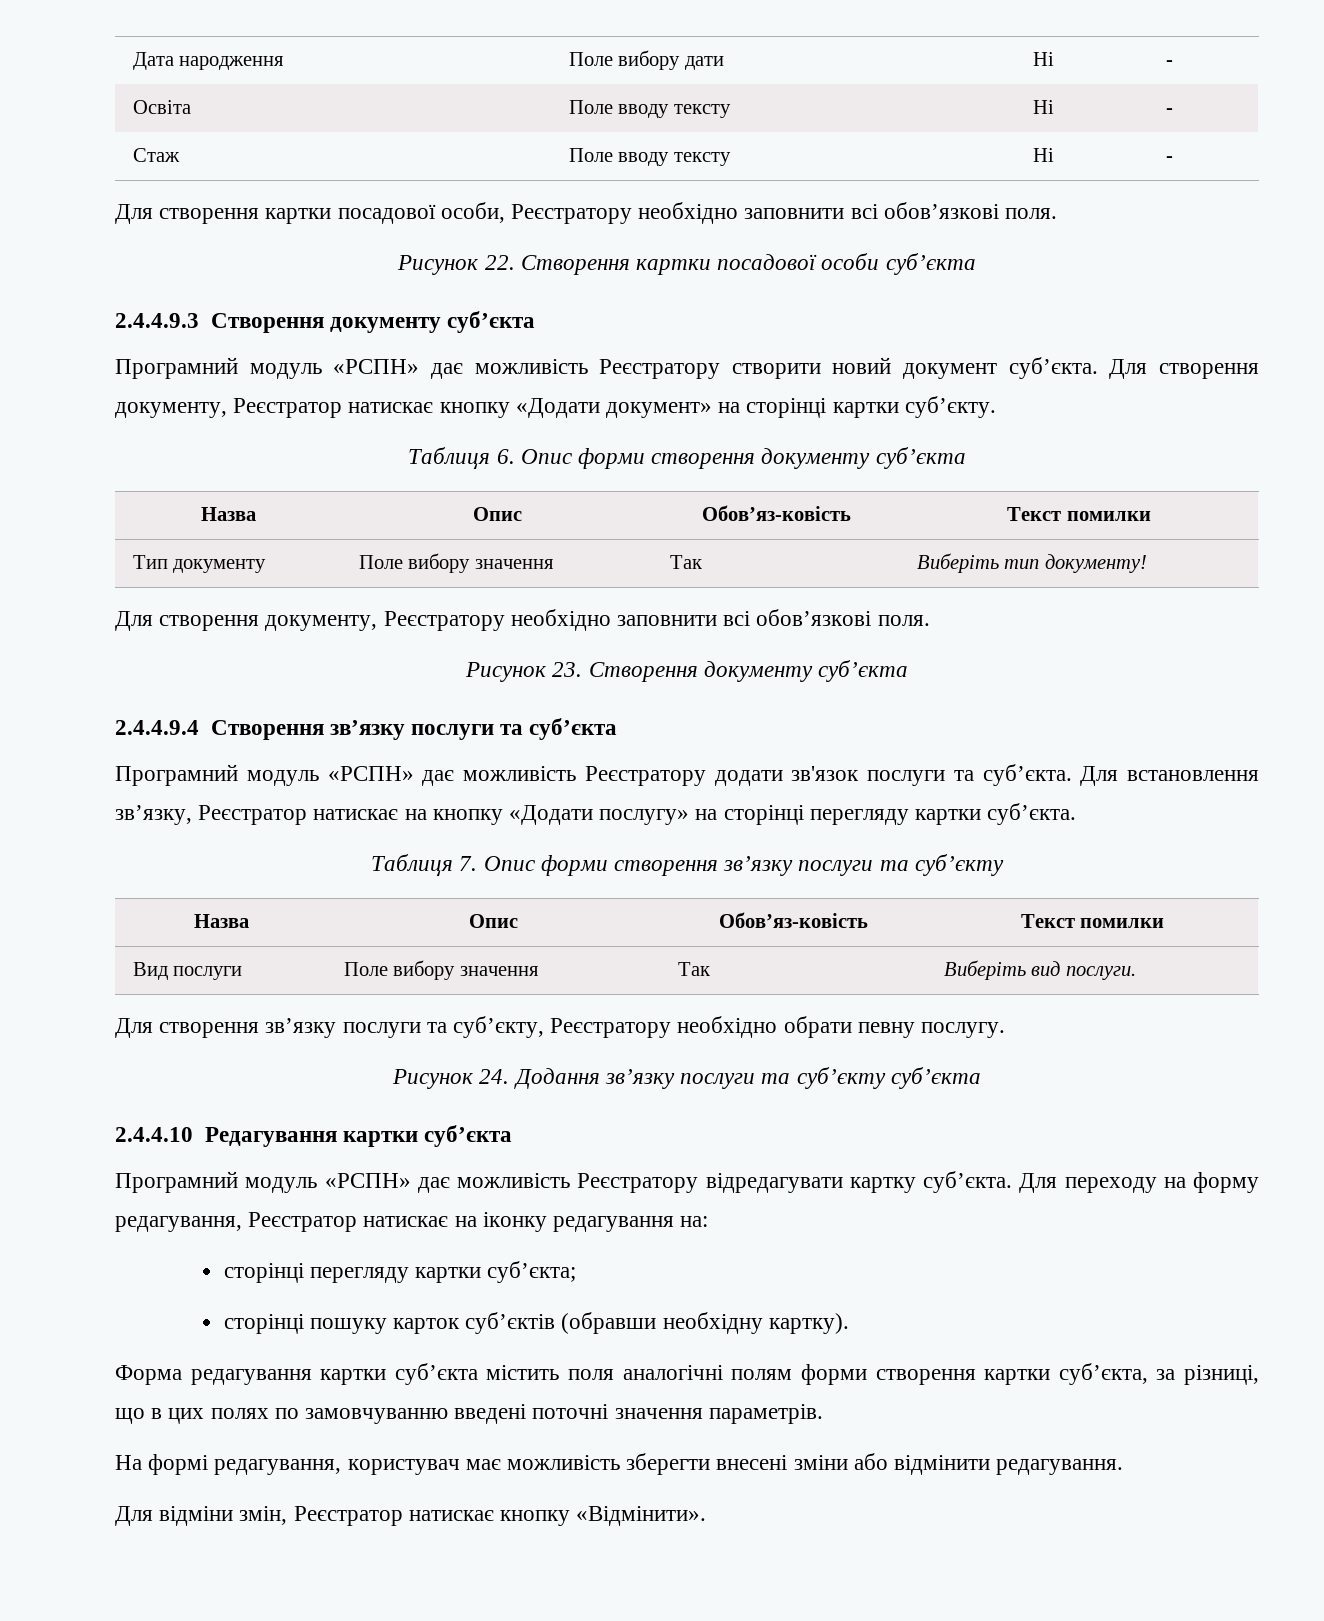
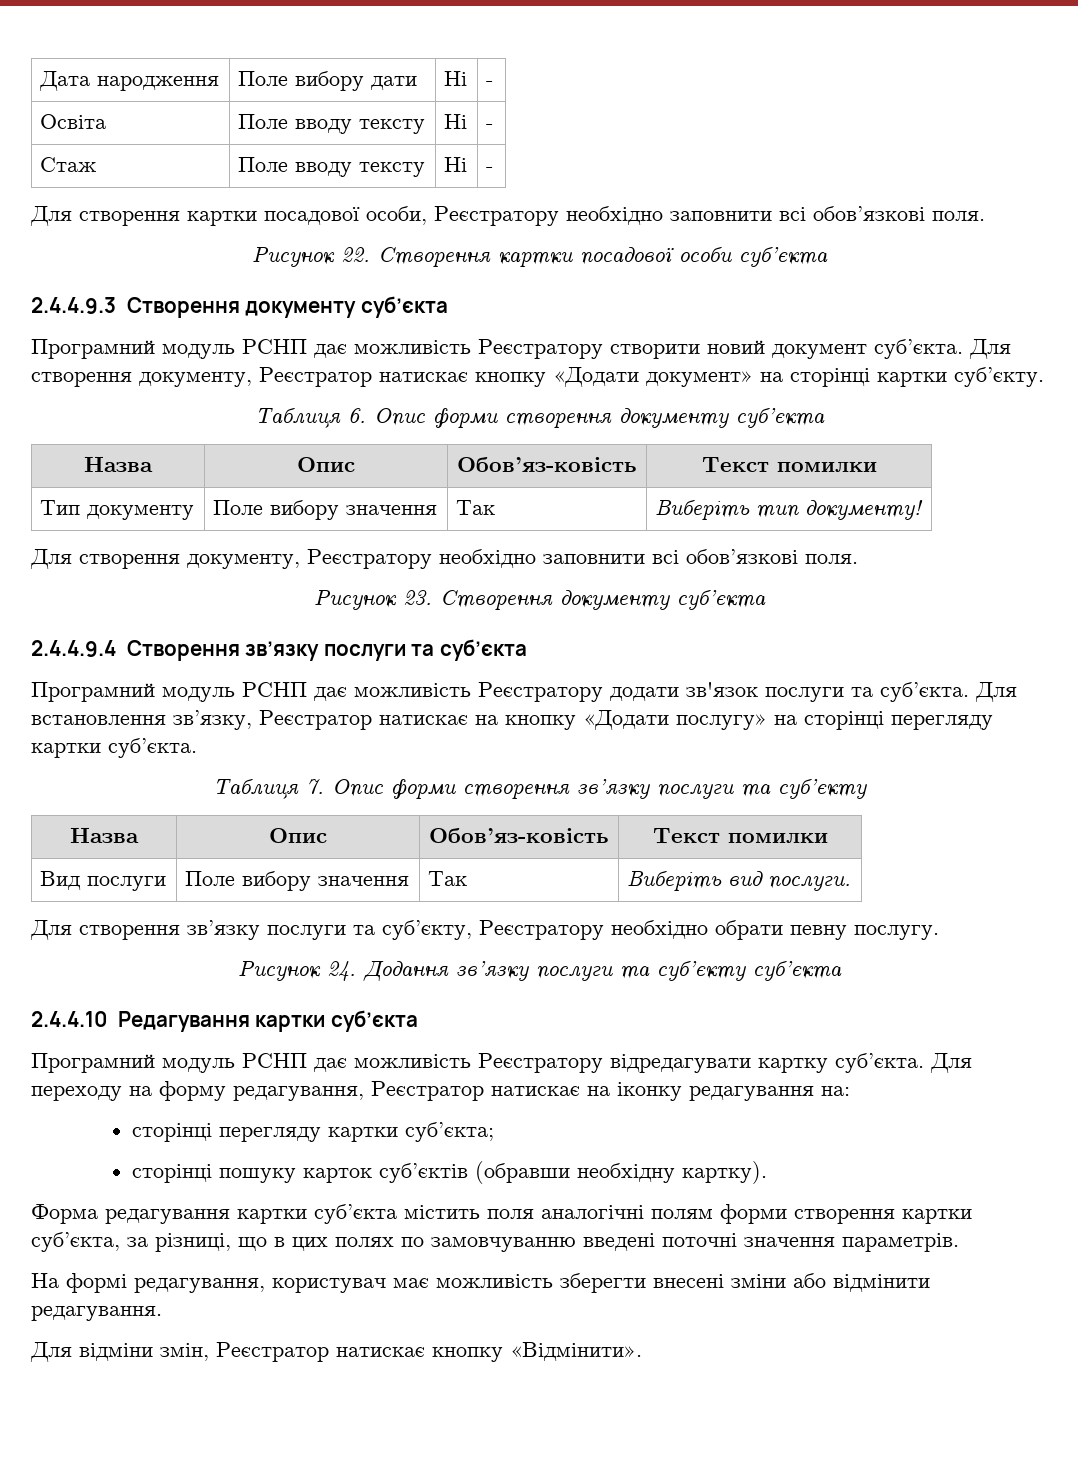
[333,359,420,374] «РСПН» -> [242,339,307,354] РСНП
[327,766,414,781] «РСПН» -> [242,682,307,697] РСНП
[324,1173,411,1188] «РСПН» -> [242,1053,307,1068] РСНП

